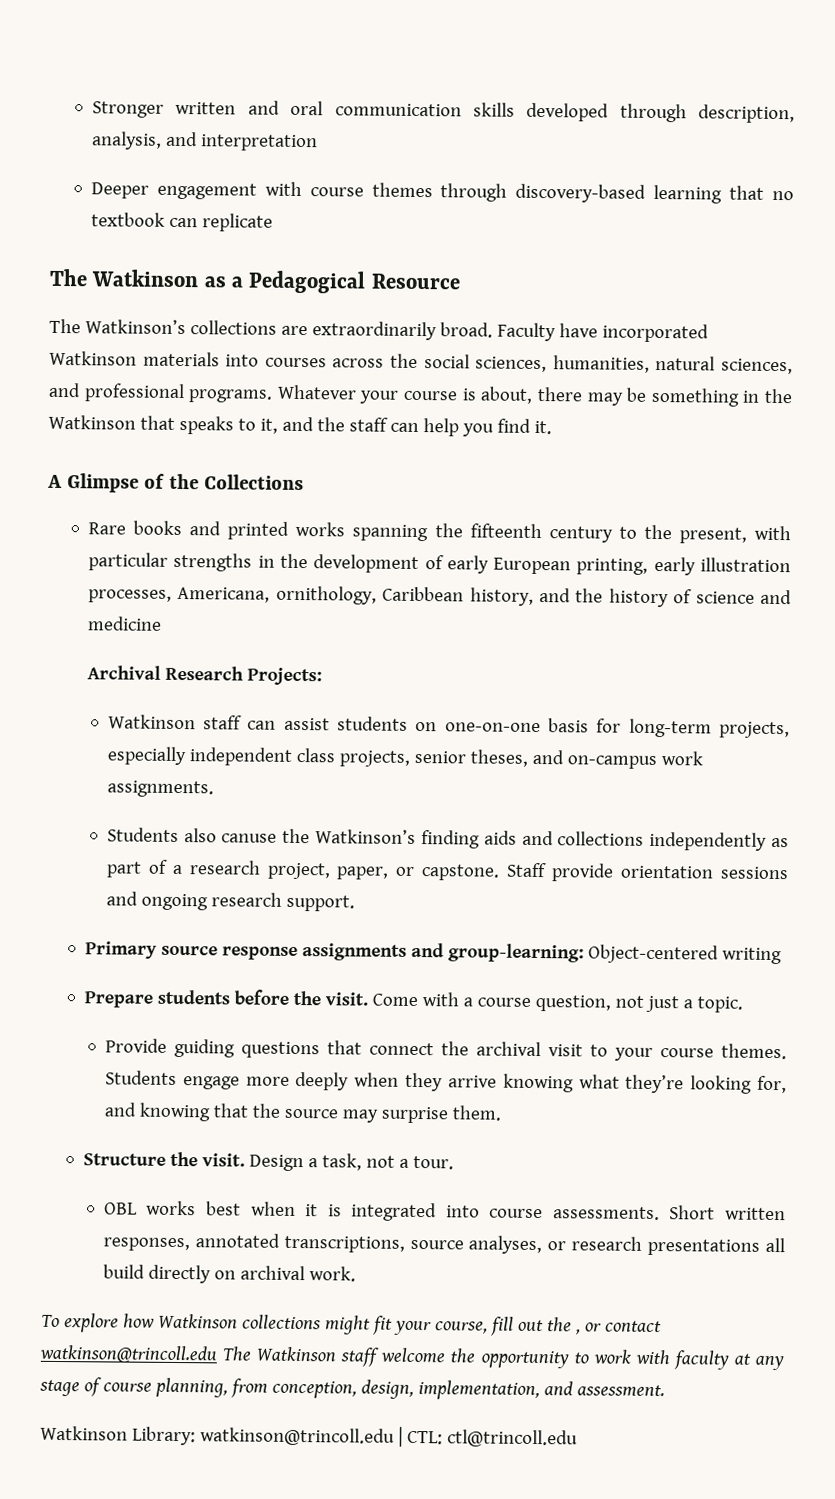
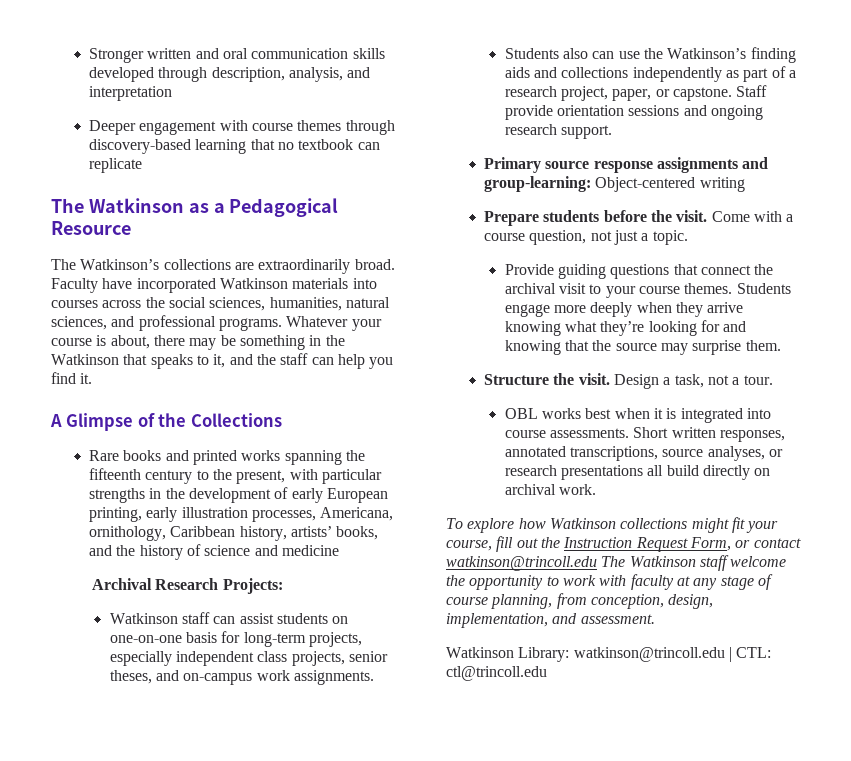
(534, 596) none -> [291,526,379,540] artists’ books,
[221,833,278,843] canuse -> [592,51,640,59] can use
[757,1075,788,1094] for, -> [700,320,720,332] for
[574,1329,581,1335] , -> [563,537,731,552] Instruction Request Form,

